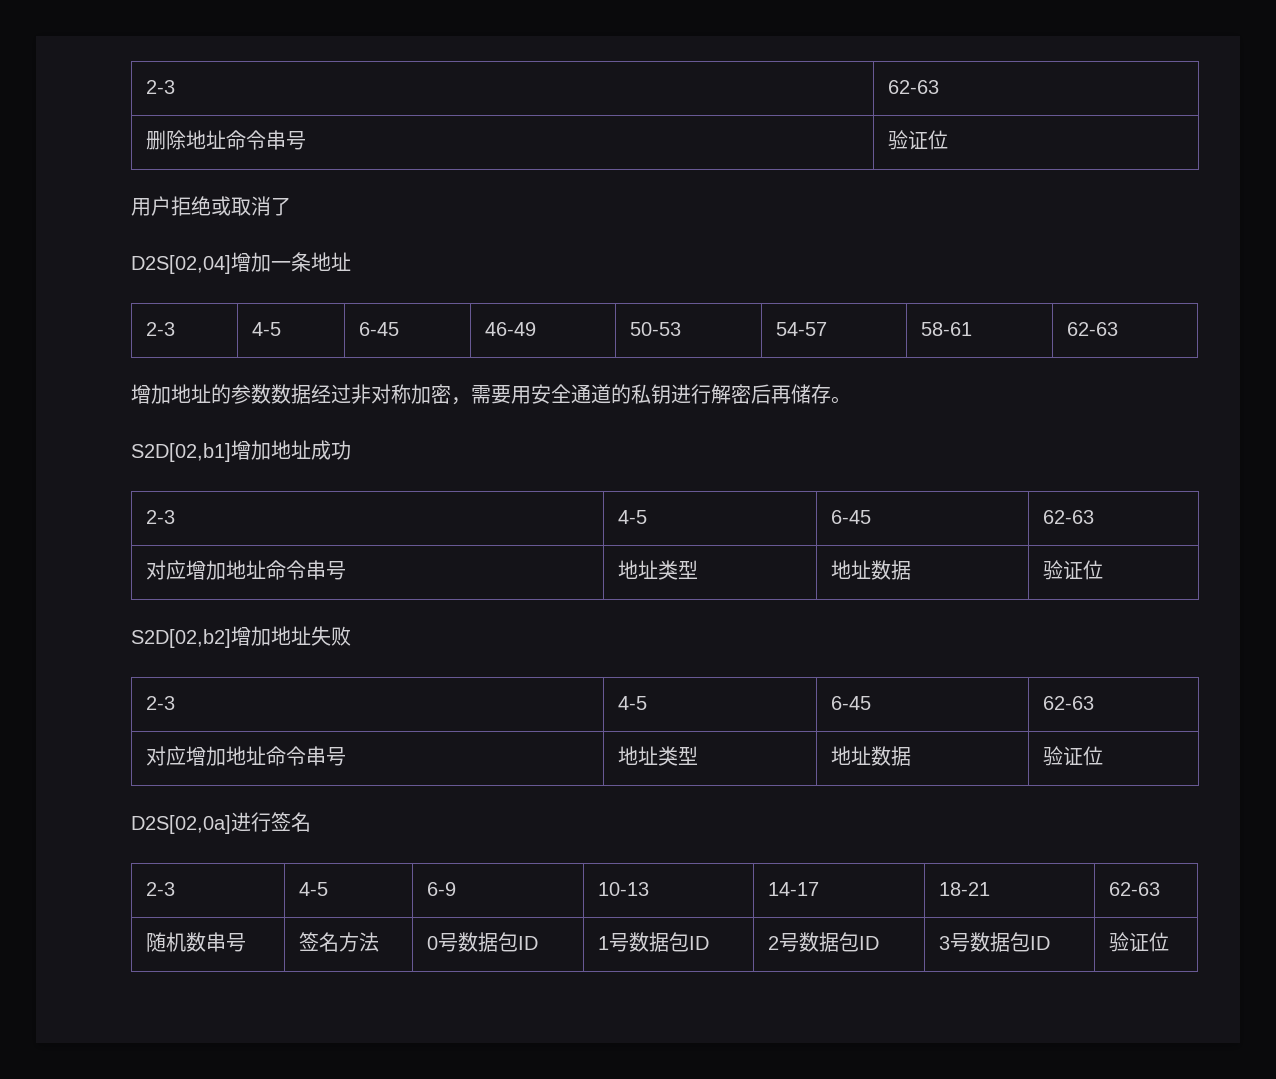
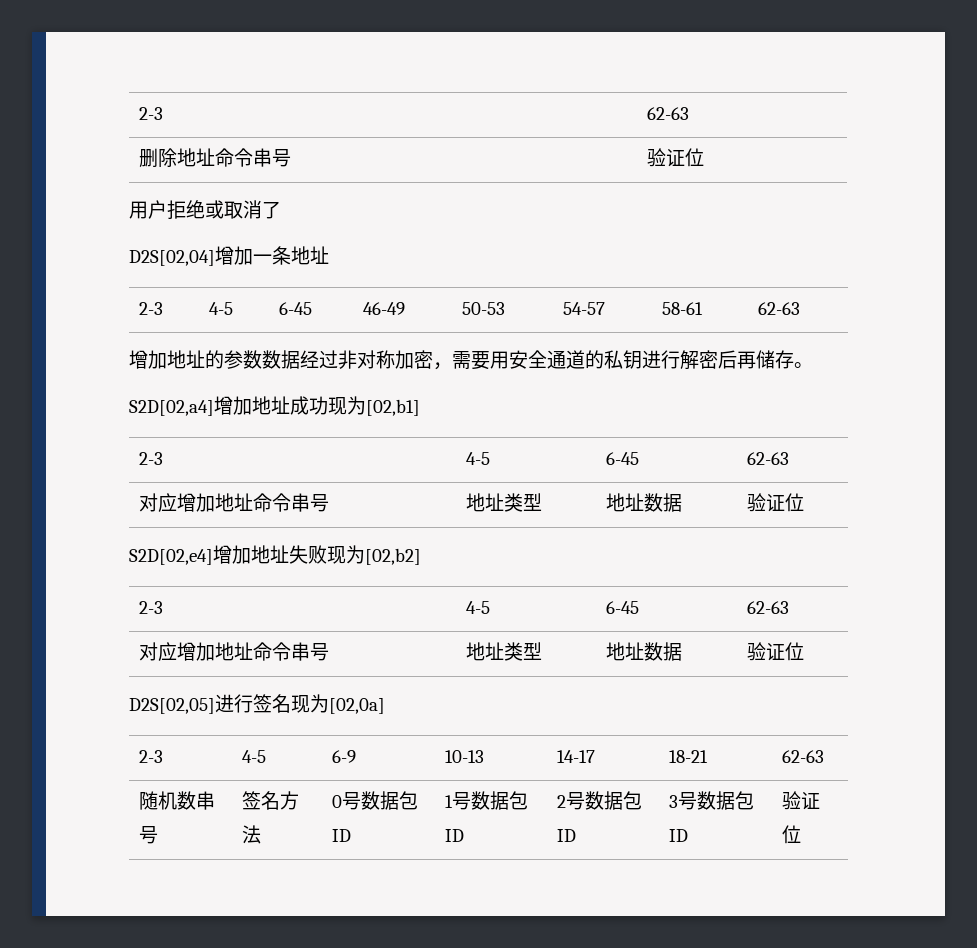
[131,443,231,462] S2D[02,b1] -> [129,400,214,416] S2D[02,a4]
(351, 450) none -> [328,396,420,416] 现为[02,b1]
[131,629,231,648] S2D[02,b2] -> [129,549,213,565] S2D[02,e4]
(351, 636) none -> [327,545,421,565] 现为[02,b2]
[131,815,231,834] D2S[02,0a] -> [129,698,215,714] D2S[02,05]
(311, 822) none -> [291,694,385,714] 现为[02,0a]

